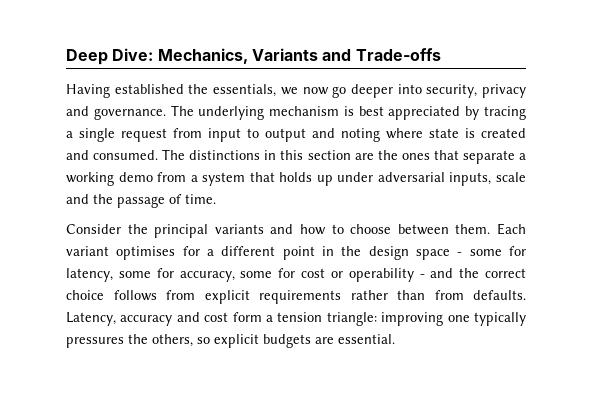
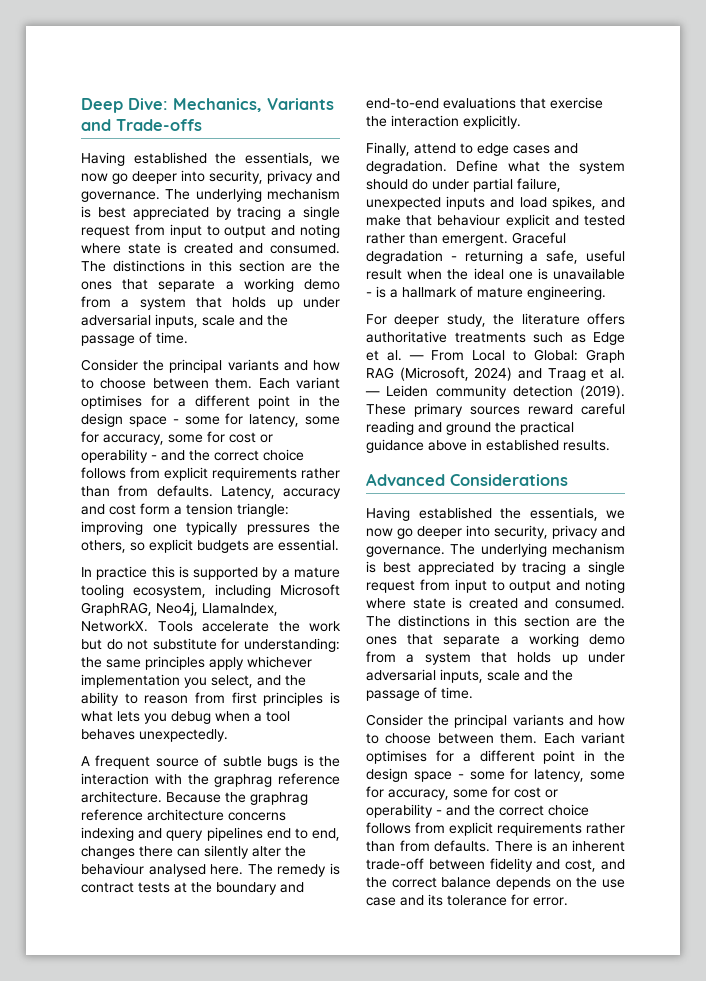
(395, 339) none -> [81,566,340,580] [81,584,340,598] [81,602,278,616] [81,621,341,632] [81,638,340,652] [81,656,312,670] [81,674,306,688] [81,692,340,706] [81,711,290,724] [81,729,228,742] [81,755,340,769] [81,773,340,787] [81,791,308,805] [81,809,286,821] [81,827,340,841] [81,845,306,859] [81,863,340,877] [81,882,304,895] [366,97,603,109] [366,115,521,129] [366,142,578,156] [366,160,625,174] [366,178,561,192] [366,196,625,210] [366,214,625,228] [366,232,566,246] [366,250,625,264] [366,268,625,280] [366,286,606,300] [366,313,625,327] [366,331,625,345] [366,349,625,363] [366,367,625,381] [365,385,625,399] [366,403,625,417] [366,421,574,435] [366,439,610,453] [366,473,568,486] [366,507,625,521] [366,525,625,539] [366,543,625,557] [366,561,625,575] [366,579,625,593] [366,597,625,609] [366,615,625,627] [366,633,625,647] [366,651,625,665] [366,669,573,683] [366,687,473,701] [366,714,625,728] [366,732,625,744] [366,750,625,764] [366,768,625,782] [366,786,558,800] [366,804,589,818] [366,822,625,836] [366,840,625,852] [366,858,625,872] [366,877,625,890] [366,894,568,906] // In practice this is supported by a mature tooling ecosystem, including Microsoft GraphRAG, Neo4j, LlamaIndex, NetworkX. Tools accelerate the work but do not substitute for understanding: the same principles apply whichever implementation you select, and the ability to reason from first principles is what lets you debug when a tool behaves unexpectedly. // A frequent source of subtle bugs is the interaction with the graphrag reference architecture. Because the graphrag reference architecture concerns indexing and query pipelines end to end, changes there can silently alter the behaviour analysed here. The remedy is contract tests at the boundary and end-to-end evaluations that exercise the interaction explicitly. // Finally, attend to edge cases and degradation. Define what the system should do under partial failure, unexpected inputs and load spikes, and make that behaviour explicit and tested rather than emergent. Graceful degradation - returning a safe, useful result when the ideal one is unavailable - is a hallmark of mature engineering. // For deeper study, the literature offers authoritative treatments such as Edge et al. — From Local to Global: Graph RAG (Microsoft, 2024) and Traag et al. — Leiden community detection (2019). These primary sources reward careful reading and ground the practical guidance above in established results. // Advanced Considerations // Having established the essentials, we now go deeper into security, privacy and governance. The underlying mechanism is best appreciated by tracing a single request from input to output and noting where state is created and consumed. The distinctions in this section are the ones that separate a working demo from a system that holds up under adversarial inputs, scale and the passage of time. // Consider the principal variants and how to choose between them. Each variant optimises for a different point in the design space - some for latency, some for accuracy, some for cost or operability - and the correct choice follows from explicit requirements rather than from defaults. There is an inherent trade-off between fidelity and cost, and the correct balance depends on the use case and its tolerance for error.

